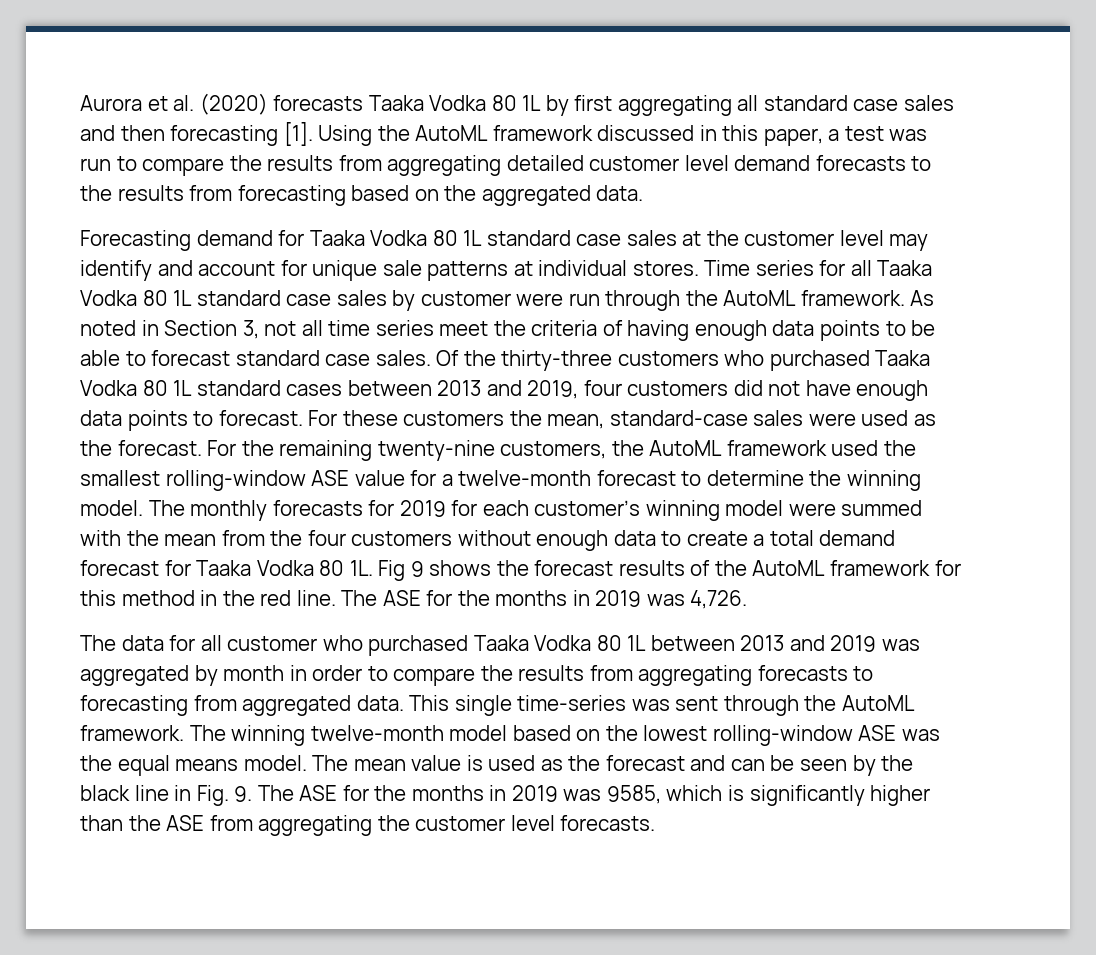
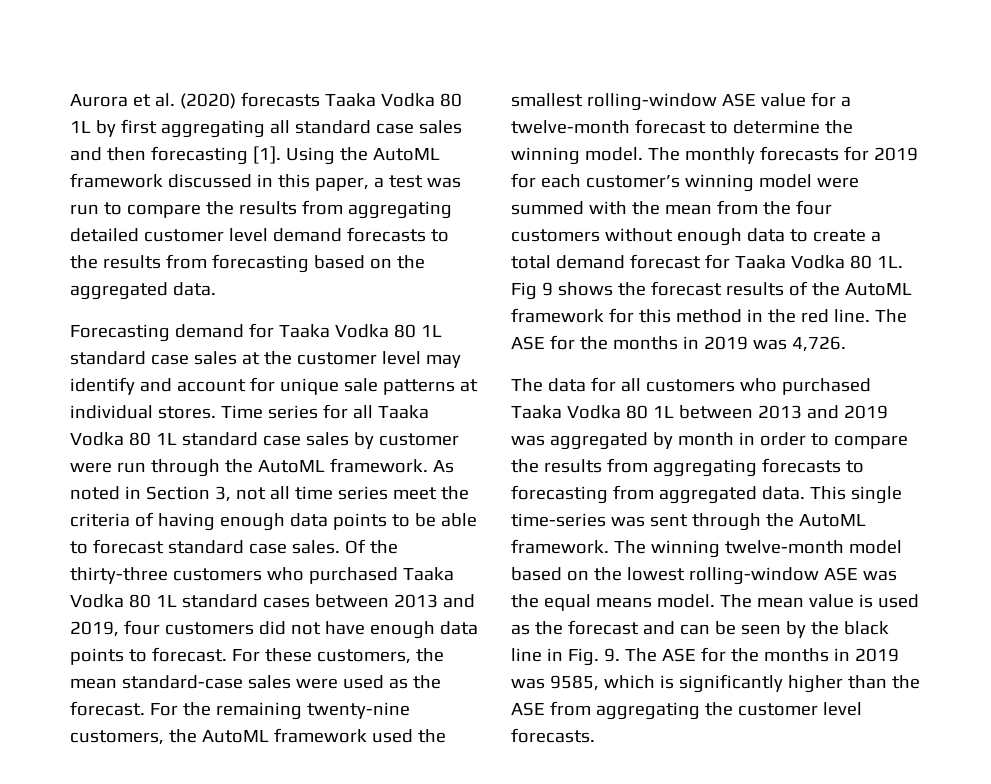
[403,410,605,429] customers the mean, -> [316,648,444,664] [70,678,117,689] customers, the mean
[227,636,318,651] customer -> [645,379,735,392] customers

